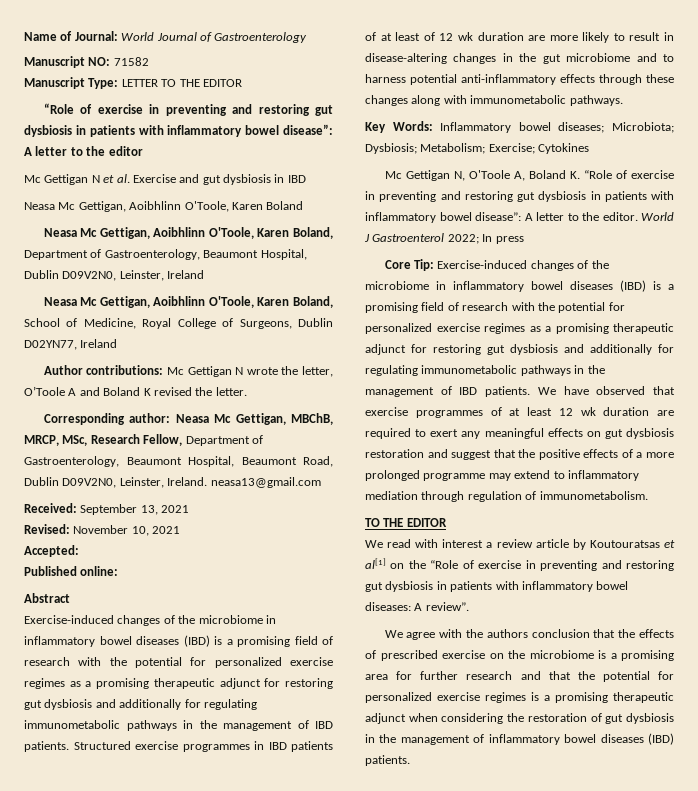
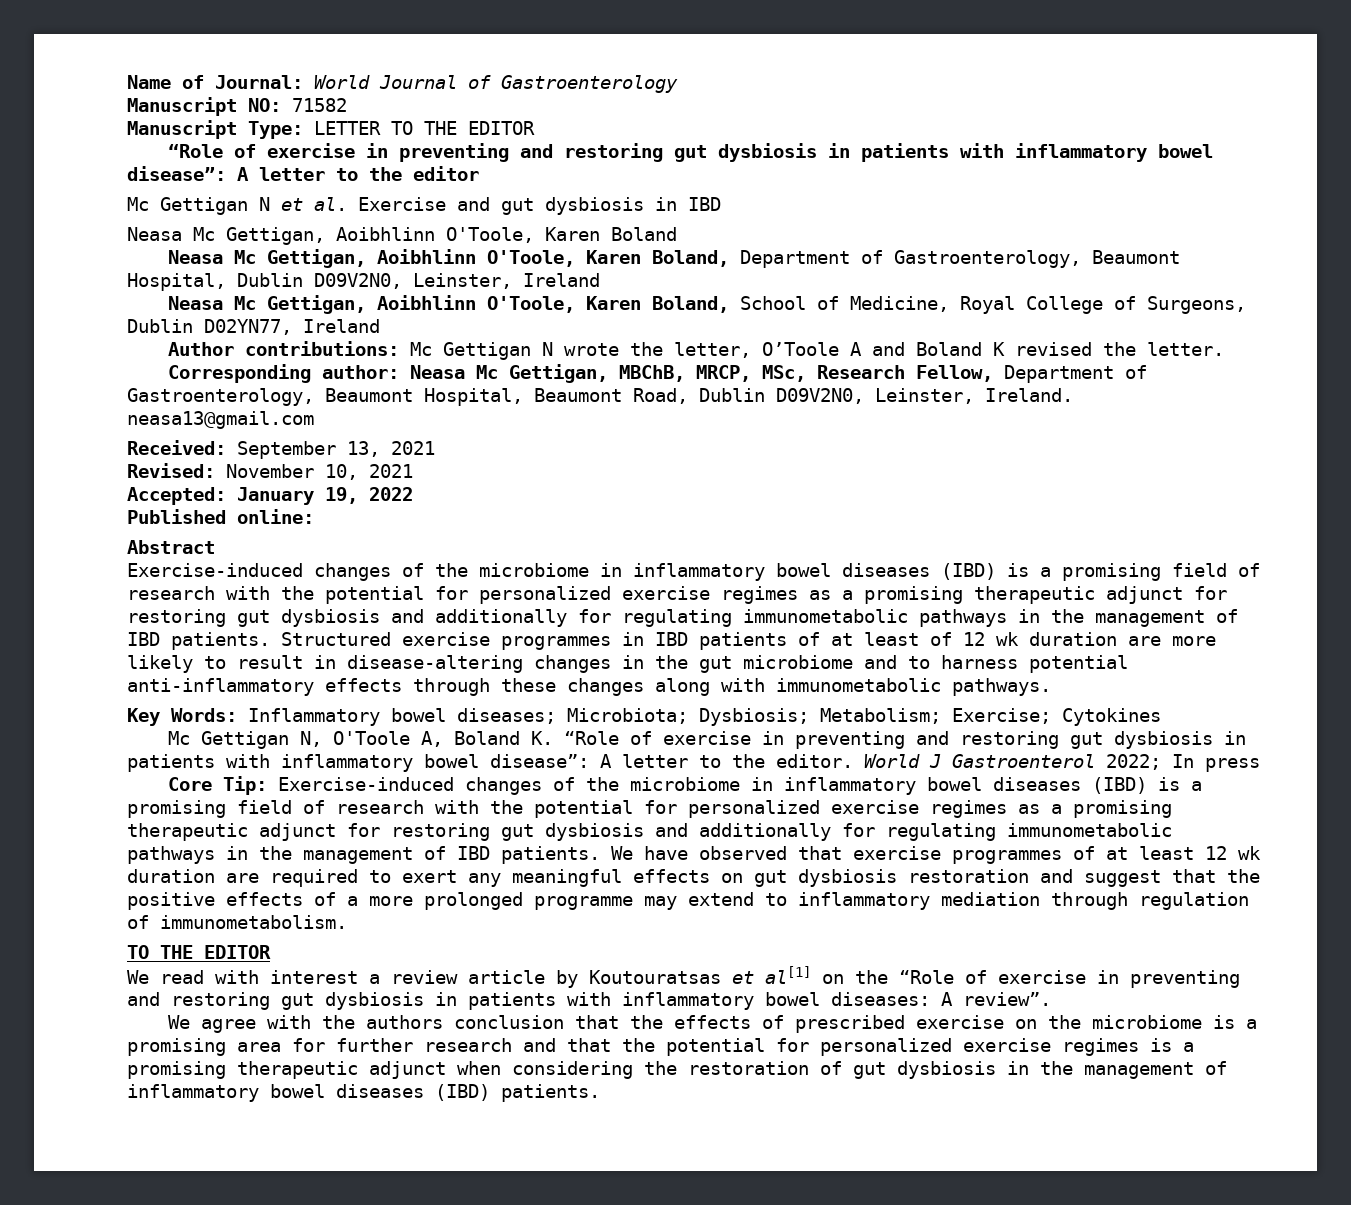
(79, 551) none -> [237,487,413,505] January 19, 2022

